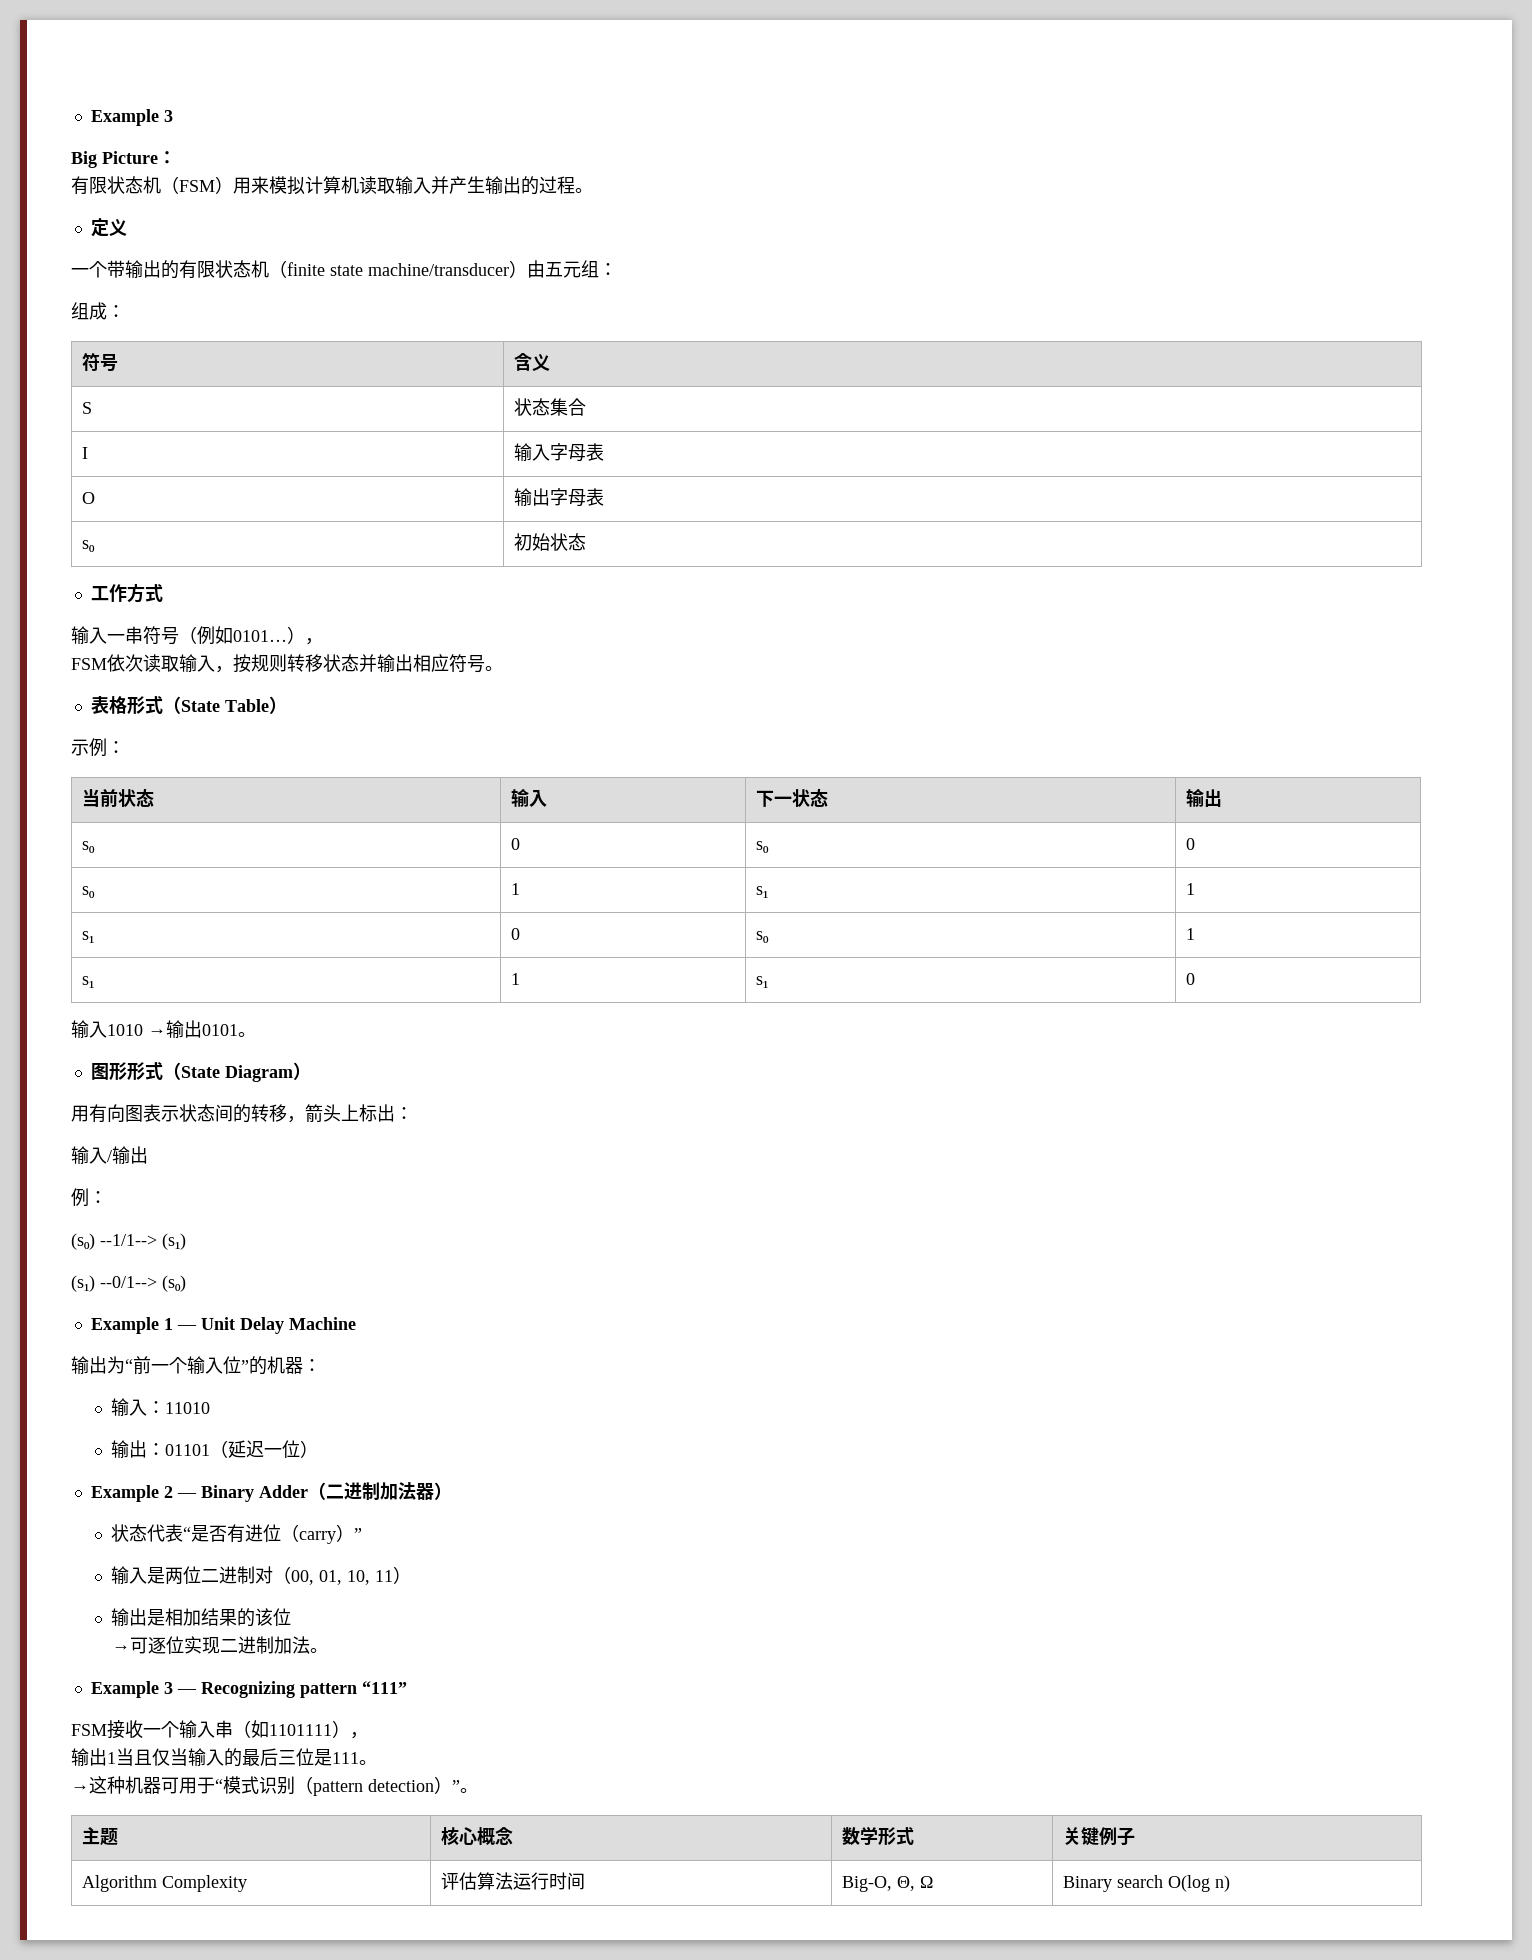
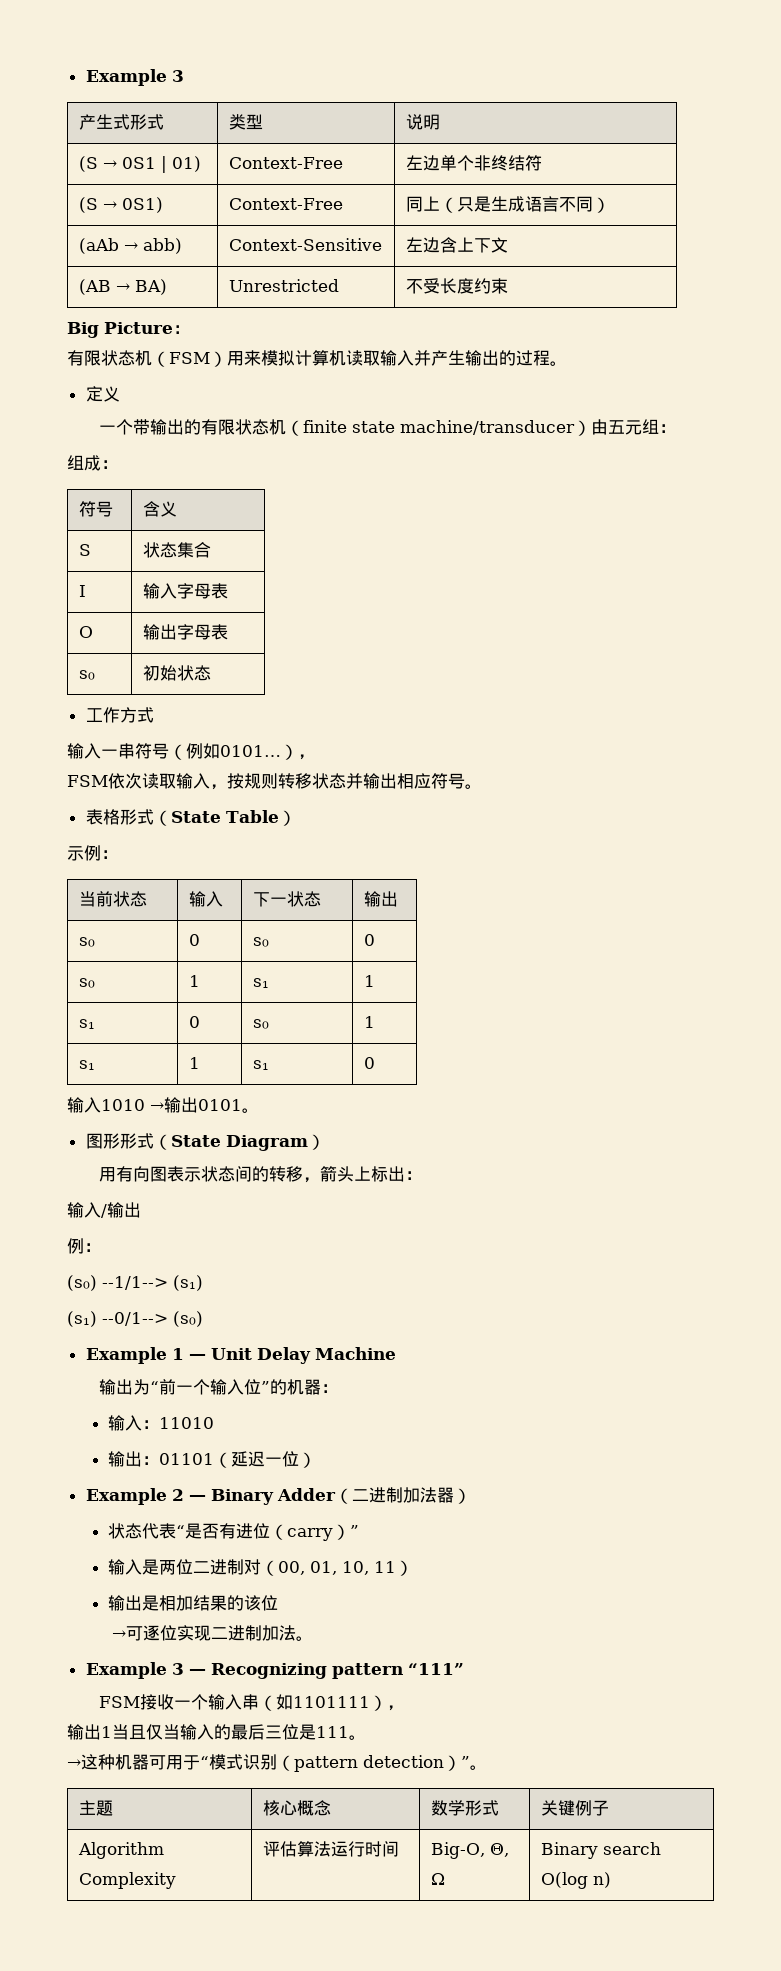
[90,109,173,126] Example 3 -> [85,69,184,86] [78,114,164,130] [228,114,263,130] [405,114,440,130] [78,156,201,173] [228,157,343,169] [405,155,542,171] [78,197,163,213] [228,198,343,210] [405,196,610,213] [78,238,182,254] [228,238,382,251] [405,237,508,253] [78,279,167,295] [228,279,339,292] [405,278,508,294] Example 3 // 产生式形式 | 类型 | 说明 // (S → 0S1 | 01) | Context-Free | 左边单个非终结符 // (S → 0S1) | Context-Free | 同上（只是生成语言不同） // (aAb → abb) | Context-Sensitive | 左边含上下文 // (AB → BA) | Unrestricted | 不受长度约束

